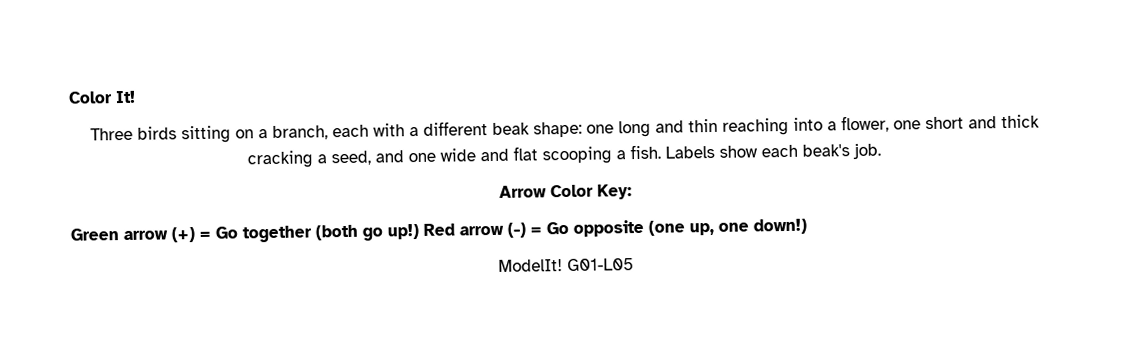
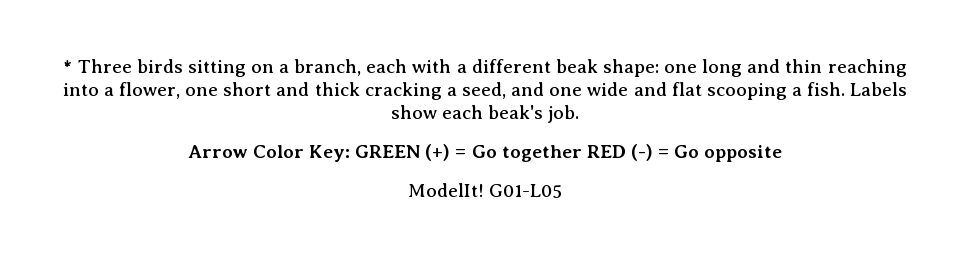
[68,90,136,104] Color It! // -> [63,60,73,73] *
[70,228,168,241] // Green arrow -> [355,145,421,158] GREEN
[315,223,504,241] (both go up!) Red arrow -> [586,145,626,158] RED
[648,218,807,236] (one up, one down!) -> (783, 153) none

